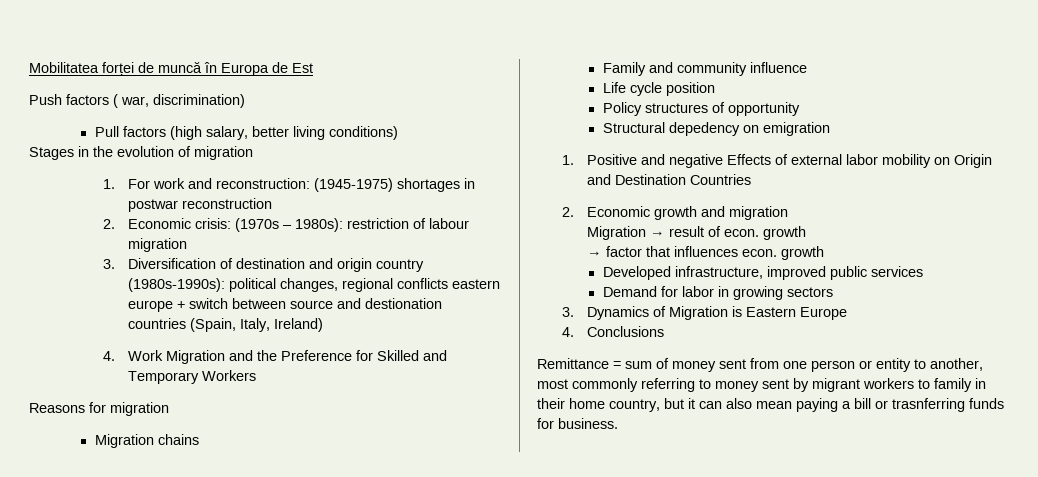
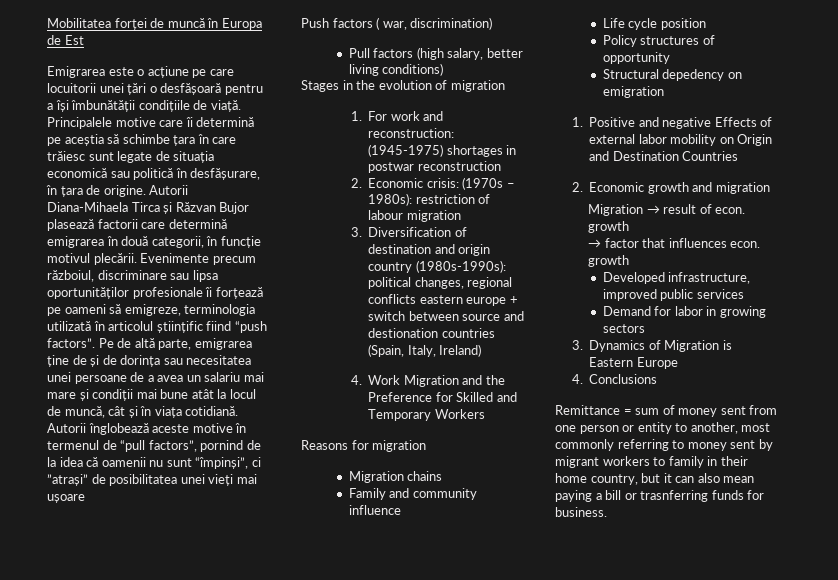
(313, 68) none -> [47,66,234,78] [47,83,263,95] [47,100,241,112] [47,117,255,129] [47,134,237,146] [47,151,215,163] [47,168,261,180] [46,185,189,197] [47,202,250,214] [47,219,227,231] [47,236,261,248] [47,253,256,265] [47,270,218,282] [47,287,263,299] [47,304,256,316] [47,321,267,333] [47,338,252,350] [47,355,252,367] [47,372,264,384] [47,389,256,401] [47,406,239,418] [47,423,247,435] [47,440,261,452] [47,457,261,469] [47,474,257,486] [47,494,85,503] // Emigrarea este o acțiune pe care locuitorii unei țări o desfășoară pentru a își îmbunătății condițiile de viață. Principalele motive care îi determină pe aceștia să schimbe țara în care trăiesc sunt legate de situația economică sau politică în desfășurare, în țara de origine. Autorii Diana-Mihaela Tirca și Răzvan Bujor plasează factorii care determină emigrarea în două categorii, în funcție motivul plecării. Evenimente precum războiul, discriminare sau lipsa oportunităților profesionale îi forțează pe oameni să emigreze, terminologia utilizată în articolul științific fiind “push factors”. Pe de altă parte, emigrarea ține de și de dorința sau necesitatea unei persoane de a avea un salariu mai mare și condiții mai bune atât la locul de muncă, cât și în viața cotidiană. Autorii înglobează aceste motive în termenul de “pull factors”, pornind de la idea că oamenii nu sunt “împinși”, ci ”atrași” de posibilitatea unei vieți mai ușoare

